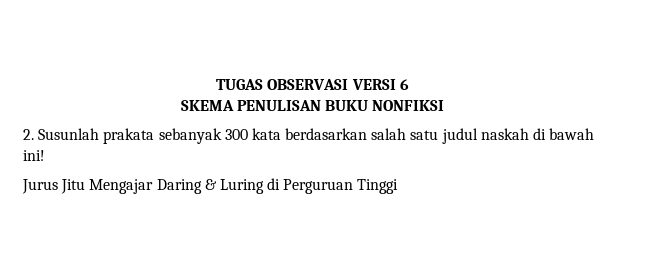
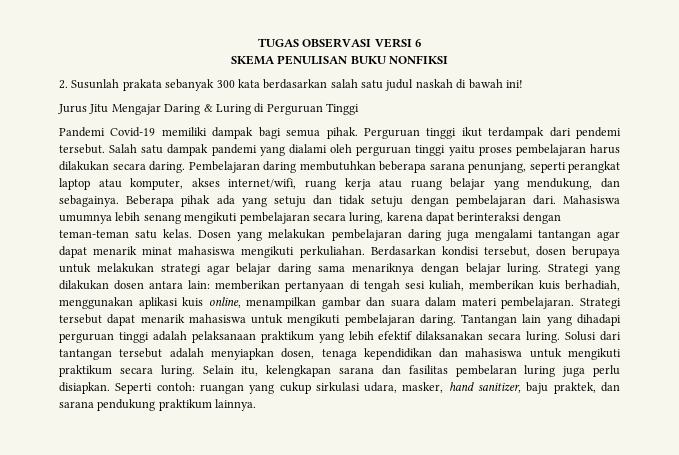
(399, 186) none -> [59,127,621,139] [59,144,620,156] [59,161,620,173] [59,178,620,190] [59,195,621,207] [59,212,561,224] [59,229,620,241] [59,246,621,258] [59,263,620,275] [59,280,620,292] [59,297,621,309] [59,314,621,326] [59,331,622,343] [59,348,621,360] [59,365,620,377] [59,382,621,394] [59,399,257,411] // Pandemi Covid-19 memiliki dampak bagi semua pihak. Perguruan tinggi ikut terdampak dari pendemi tersebut. Salah satu dampak pandemi yang dialami oleh perguruan tinggi yaitu proses pembelajaran harus dilakukan secara daring. Pembelajaran daring membutuhkan beberapa sarana penunjang, seperti perangkat laptop atau komputer, akses internet/wifi, ruang kerja atau ruang belajar yang mendukung, dan sebagainya. Beberapa pihak ada yang setuju dan tidak setuju dengan pembelajaran dari. Mahasiswa umumnya lebih senang mengikuti pembelajaran secara luring, karena dapat berinteraksi dengan teman-teman satu kelas. Dosen yang melakukan pembelajaran daring juga mengalami tantangan agar dapat menarik minat mahasiswa mengikuti perkuliahan. Berdasarkan kondisi tersebut, dosen berupaya untuk melakukan strategi agar belajar daring sama menariknya dengan belajar luring. Strategi yang dilakukan dosen antara lain: memberikan pertanyaan di tengah sesi kuliah, memberikan kuis berhadiah, menggunakan aplikasi kuis online, menampilkan gambar dan suara dalam materi pembelajaran. Strategi tersebut dapat menarik mahasiswa untuk mengikuti pembelajaran daring. Tantangan lain yang dihadapi perguruan tinggi adalah pelaksanaan praktikum yang lebih efektif dilaksanakan secara luring. Solusi dari tantangan tersebut adalah menyiapkan dosen, tenaga kependidikan dan mahasiswa untuk mengikuti praktikum secara luring. Selain itu, kelengkapan sarana dan fasilitas pembelaran luring juga perlu disiapkan. Seperti contoh: ruangan yang cukup sirkulasi udara, masker, hand sanitizer, baju praktek, dan sarana pendukung praktikum lainnya.

